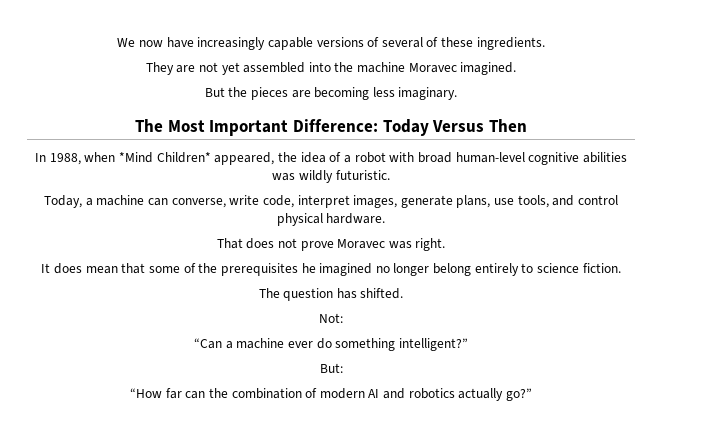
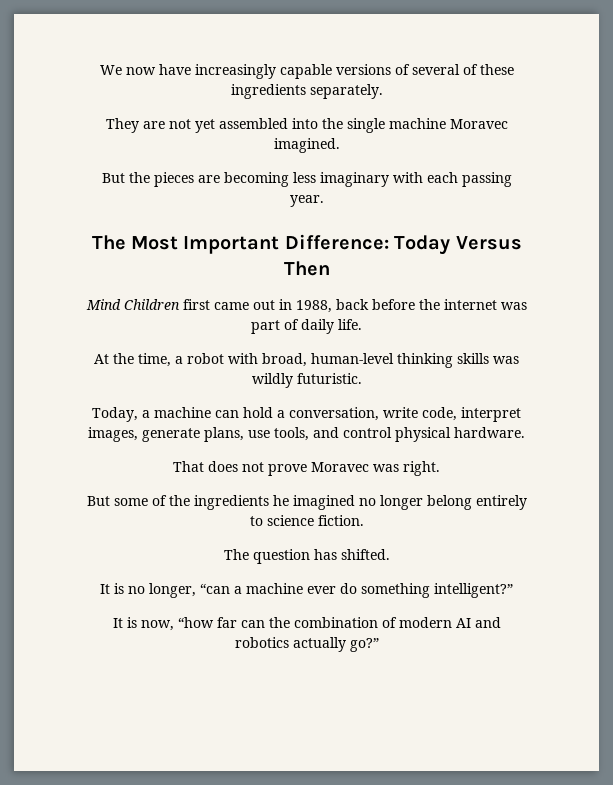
[476,37,545,50] ingredients. -> [230,84,383,99] ingredients separately.
(354, 67) none -> [346,118,385,133] single
[398,87,458,100] imaginary. -> [319,172,512,187] [289,195,324,207] imaginary with each passing year.
[35,152,627,165] In 1988, when *Mind Children* appeared, the idea of a robot with broad human-level cognitive abilities -> [85,299,527,313] [251,319,362,334] [94,353,489,368] Mind Children first came out in 1988, back before the internet was part of daily life. // At the time, a robot with broad, human-level thinking skills
[171,198,226,208] converse, -> [243,407,379,421] hold a conversation,
[41,263,146,274] It does mean that -> [86,496,110,506] But
[220,263,298,276] prerequisites -> [193,495,269,510] ingredients
[319,313,343,323] [194,338,223,349] Not: // “Can -> [100,583,230,598] It is no longer, “can
[319,363,343,373] [129,388,162,398] But: // “How -> [112,617,214,631] It is now, “how

